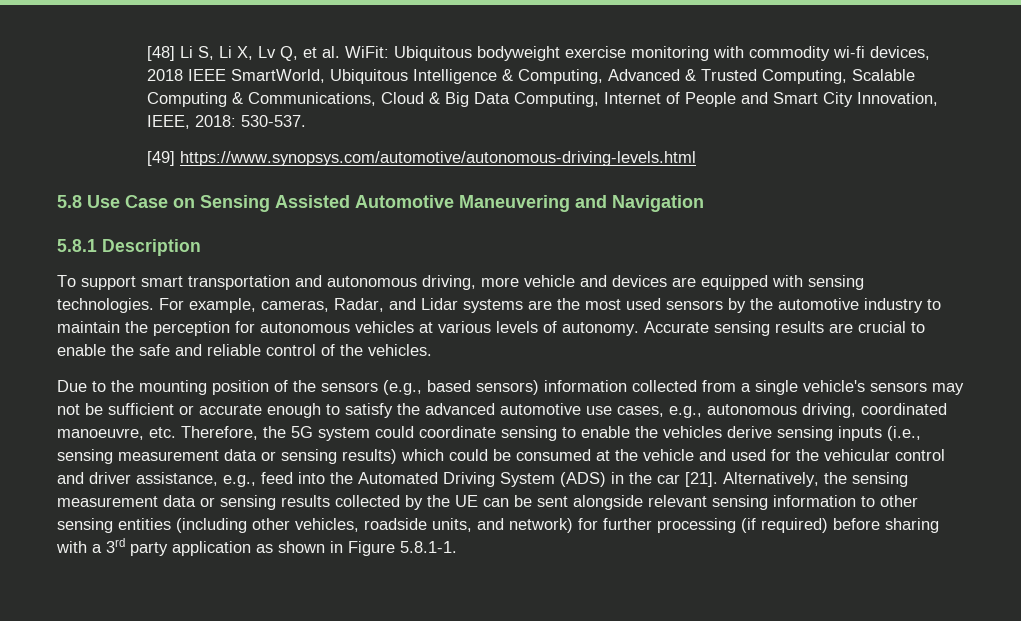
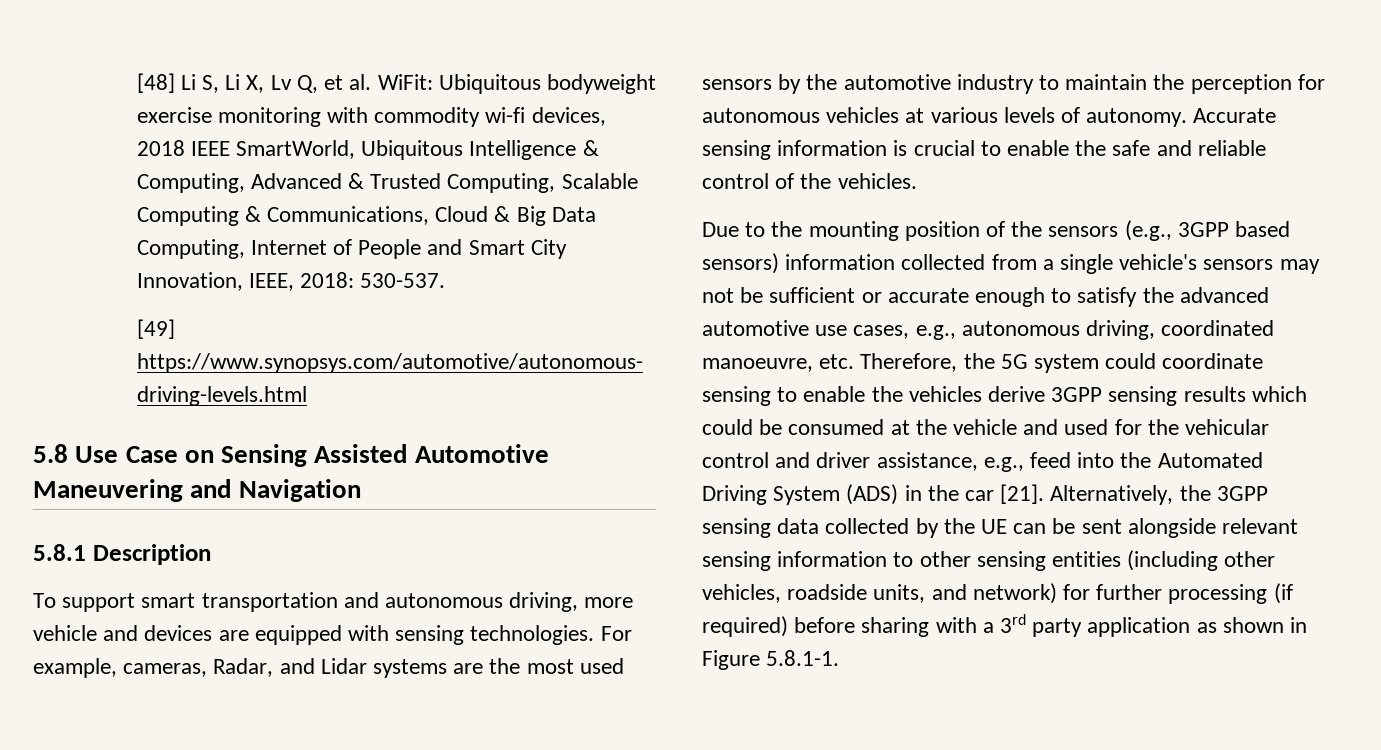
[775,321,853,333] results are -> [777,140,908,156] information is
(422, 387) none -> [1177,222,1229,237] 3GPP
[777,426,921,441] [57,449,397,464] sensing inputs (i.e., sensing measurement data or sensing results) -> [1051,386,1246,406] 3GPP sensing results
[852,472,908,487] [57,495,330,510] sensing measurement data or sensing results -> [1216,486,1268,501] [702,518,820,538] 3GPP sensing data

